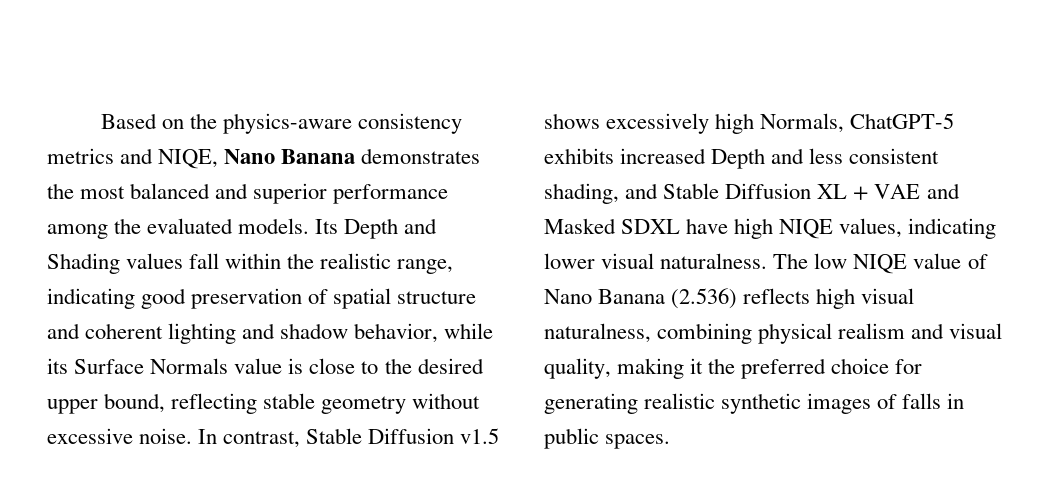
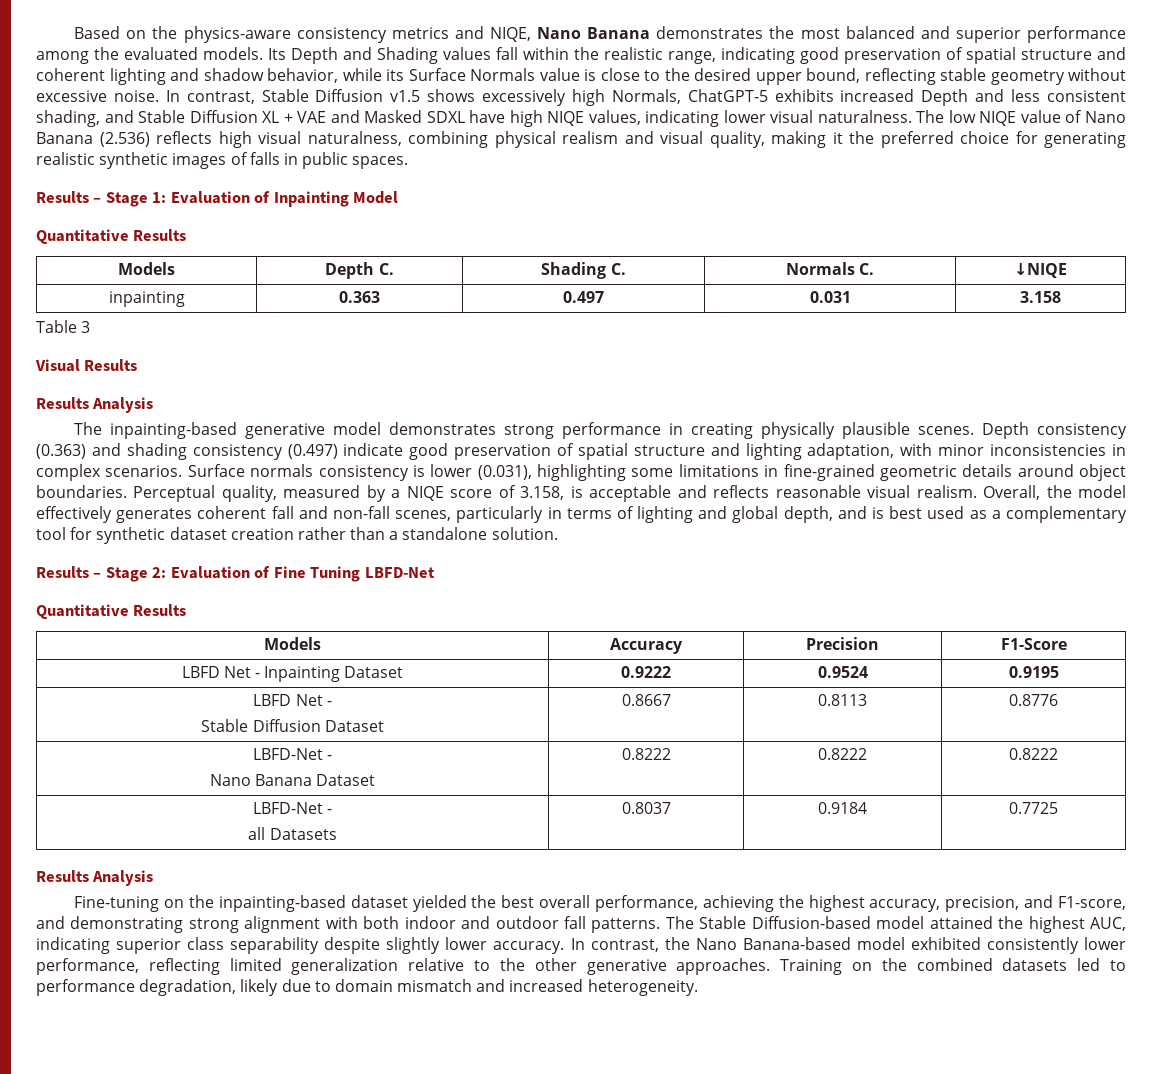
(671, 441) none -> [36,191,399,207] [36,229,187,244] [118,262,175,275] [325,262,394,279] [541,262,626,279] [785,262,875,275] [1014,263,1067,278] [108,291,185,307] [339,291,380,303] [563,291,604,303] [809,291,851,303] [1020,291,1061,303] [36,320,91,333] [35,359,138,372] [36,397,154,413] [74,422,1127,439] [36,443,1126,460] [36,464,1126,481] [36,485,1126,502] [36,506,1127,523] [36,527,558,544] [36,566,435,582] [36,604,187,619] [264,637,321,650] [610,638,683,654] [806,637,879,650] [1000,638,1067,650] [181,666,404,682] [621,666,671,678] [817,666,868,678] [1008,666,1059,678] [253,694,332,706] [201,719,384,732] [621,694,671,706] [818,694,867,706] [1009,694,1058,706] [252,748,333,760] [209,774,376,786] [621,748,671,760] [818,748,867,760] [1009,748,1058,760] [252,802,333,814] [248,827,337,840] [621,802,671,814] [818,802,867,814] [1009,802,1058,814] [36,870,154,886] [74,895,1126,912] [36,916,1126,933] [36,937,1126,954] [36,958,1126,975] [36,979,698,996] // Results – Stage 1: Evaluation of Inpainting Model // Quantitative Results // Models | Depth C. | Shading C. | Normals C. | ↓NIQE // inpainting | 0.363 | 0.497 | 0.031 | 3.158 // Table 3 // Visual Results // Results Analysis // The inpainting-based generative model demonstrates strong performance in creating physically plausible scenes. Depth consistency (0.363) and shading consistency (0.497) indicate good preservation of spatial structure and lighting adaptation, with minor inconsistencies in complex scenarios. Surface normals consistency is lower (0.031), highlighting some limitations in fine-grained geometric details around object boundaries. Perceptual quality, measured by a NIQE score of 3.158, is acceptable and reflects reasonable visual realism. Overall, the model effectively generates coherent fall and non-fall scenes, particularly in terms of lighting and global depth, and is best used as a complementary tool for synthetic dataset creation rather than a standalone solution. // Results – Stage 2: Evaluation of Fine Tuning LBFD-Net // Quantitative Results // Models | Accuracy | Precision | F1-Score // LBFD Net - Inpainting Dataset | 0.9222 | 0.9524 | 0.9195 // LBFD Net - // Stable Diffusion Dataset | 0.8667 | 0.8113 | 0.8776 // LBFD-Net - // Nano Banana Dataset | 0.8222 | 0.8222 | 0.8222 // LBFD-Net - // all Datasets | 0.8037 | 0.9184 | 0.7725 // Results Analysis // Fine-tuning on the inpainting-based dataset yielded the best overall performance, achieving the highest accuracy, precision, and F1-score, and demonstrating strong alignment with both indoor and outdoor fall patterns. The Stable Diffusion-based model attained the highest AUC, indicating superior class separability despite slightly lower accuracy. In contrast, the Nano Banana-based model exhibited consistently lower performance, reflecting limited generalization relative to the other generative approaches. Training on the combined datasets led to performance degradation, likely due to domain mismatch and increased heterogeneity.

